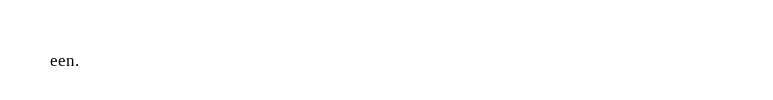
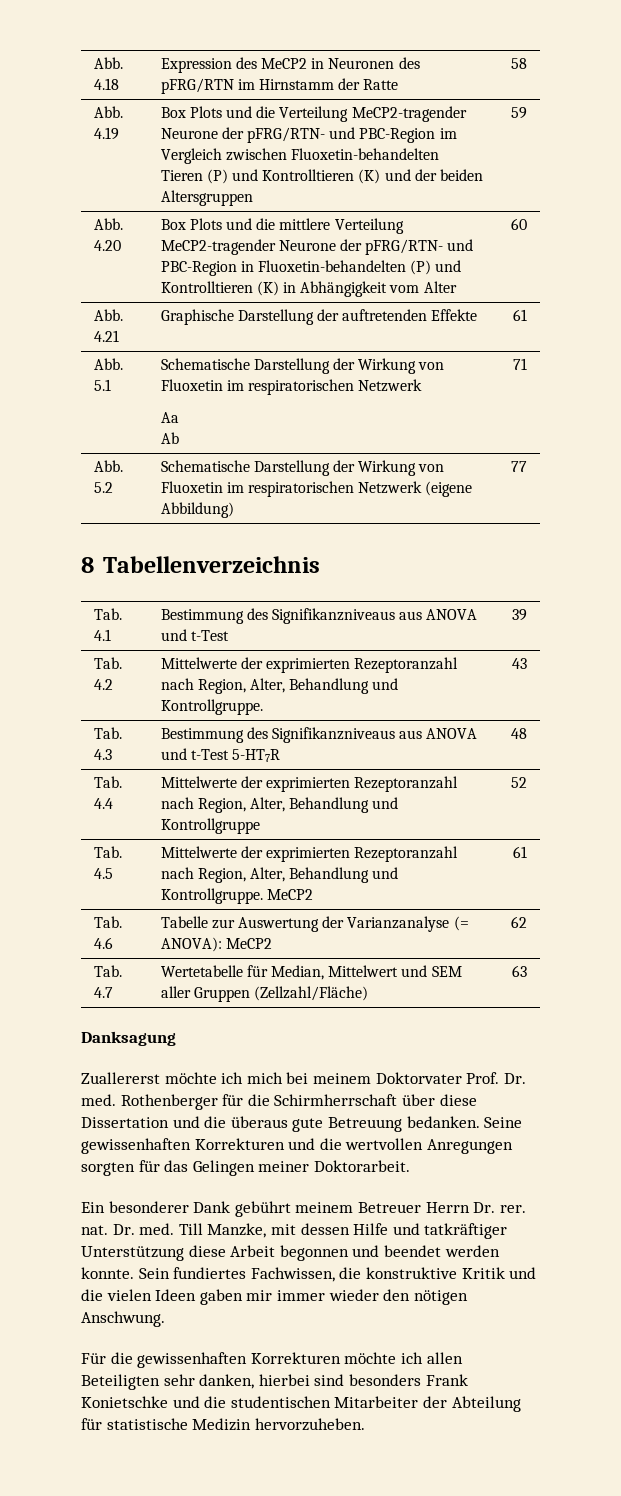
[50,58,79,66] een. -> [93,57,123,69] [93,78,119,90] [160,57,420,73] [160,78,399,94] [511,58,528,69] [93,106,123,118] [93,127,119,140] [160,106,467,122] [160,127,457,143] [160,148,440,164] [160,169,483,184] [160,190,253,206] [511,107,528,119] [93,218,123,230] [93,240,121,251] [160,218,404,234] [160,239,474,255] [160,260,462,276] [160,281,457,297] [511,218,528,230] [93,309,123,321] [93,330,119,342] [160,309,478,325] [513,309,528,321] [93,358,123,370] [93,379,111,391] [160,358,445,374] [160,379,423,395] [160,412,179,423] [160,432,179,444] [513,358,528,370] [93,460,123,472] [93,482,113,493] [160,460,445,476] [160,481,473,497] [160,502,234,518] [511,461,528,472] [81,556,320,573] [93,608,122,620] [93,629,111,641] [160,608,478,624] [160,629,229,641] [512,609,528,621] [93,657,122,669] [93,679,113,690] [160,657,459,673] [160,678,399,694] [160,699,263,715] [512,658,528,669] [93,727,122,739] [93,749,112,760] [160,727,478,743] [160,748,281,762] [511,728,528,739] [93,776,122,788] [93,798,113,809] [160,776,459,792] [160,797,399,813] [160,818,260,834] [511,777,528,788] [93,846,122,858] [93,868,113,879] [160,846,459,862] [160,867,399,883] [160,888,313,904] [513,846,528,858] [93,916,122,928] [93,937,113,949] [160,916,469,932] [160,937,272,952] [511,916,528,928] [93,965,122,977] [93,987,113,998] [160,965,462,980] [160,986,369,1002] [512,965,528,977] [81,1031,176,1046] [81,1072,526,1084] [81,1094,477,1110] [81,1116,523,1132] [81,1138,513,1154] [81,1160,410,1176] [81,1201,526,1217] [81,1223,508,1239] [81,1245,500,1261] [81,1267,537,1282] [81,1289,468,1305] [81,1311,165,1327] [81,1352,463,1368] [81,1374,468,1390] [81,1396,521,1412] [81,1418,365,1431] Abb. 4.18 | Expression des MeCP2 in Neuronen des pFRG/RTN im Hirnstamm der Ratte | 58 // Abb. 4.19 | Box Plots und die Verteilung MeCP2-tragender Neurone der pFRG/RTN- und PBC-Region im Vergleich zwischen Fluoxetin-behandelten Tieren (P) und Kontrolltieren (K) und der beiden Altersgruppen | 59 // Abb. 4.20 | Box Plots und die mittlere Verteilung MeCP2-tragender Neurone der pFRG/RTN- und PBC-Region in Fluoxetin-behandelten (P) und Kontrolltieren (K) in Abhängigkeit vom Alter | 60 // Abb. 4.21 | Graphische Darstellung der auftretenden Effekte | 61 // Abb. 5.1 | Schematische Darstellung der Wirkung von Fluoxetin im respiratorischen Netzwerk // Aa // Ab | 71 // Abb. 5.2 | Schematische Darstellung der Wirkung von Fluoxetin im respiratorischen Netzwerk (eigene Abbildung) | 77 // 8 Tabellenverzeichnis // Tab. 4.1 | Bestimmung des Signifikanzniveaus aus ANOVA und t-Test | 39 // Tab. 4.2 | Mittelwerte der exprimierten Rezeptoranzahl nach Region, Alter, Behandlung und Kontrollgruppe. | 43 // Tab. 4.3 | Bestimmung des Signifikanzniveaus aus ANOVA und t-Test 5-HT7R | 48 // Tab. 4.4 | Mittelwerte der exprimierten Rezeptoranzahl nach Region, Alter, Behandlung und Kontrollgruppe | 52 // Tab. 4.5 | Mittelwerte der exprimierten Rezeptoranzahl nach Region, Alter, Behandlung und Kontrollgruppe. MeCP2 | 61 // Tab. 4.6 | Tabelle zur Auswertung der Varianzanalyse (= ANOVA): MeCP2 | 62 // Tab. 4.7 | Wertetabelle für Median, Mittelwert und SEM aller Gruppen (Zellzahl/Fläche) | 63 // Danksagung // Zuallererst möchte ich mich bei meinem Doktorvater Prof. Dr. med. Rothenberger für die Schirmherrschaft über diese Dissertation und die überaus gute Betreuung bedanken. Seine gewissenhaften Korrekturen und die wertvollen Anregungen sorgten für das Gelingen meiner Doktorarbeit. // Ein besonderer Dank gebührt meinem Betreuer Herrn Dr. rer. nat. Dr. med. Till Manzke, mit dessen Hilfe und tatkräftiger Unterstützung diese Arbeit begonnen und beendet werden konnte. Sein fundiertes Fachwissen, die konstruktive Kritik und die vielen Ideen gaben mir immer wieder den nötigen Anschwung. // Für die gewissenhaften Korrekturen möchte ich allen Beteiligten sehr danken, hierbei sind besonders Frank Konietschke und die studentischen Mitarbeiter der Abteilung für statistische Medizin hervorzuheben.

